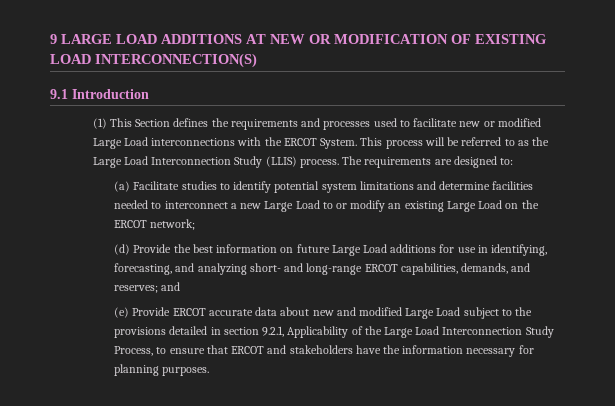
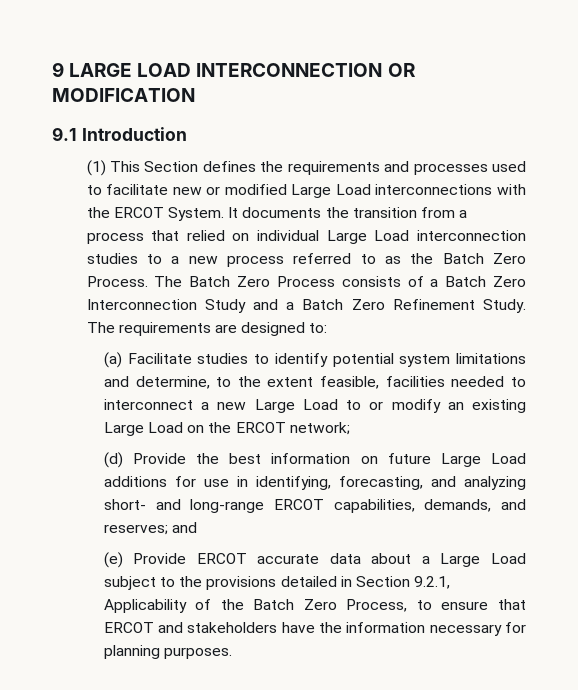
[161,34,305,44] ADDITIONS AT NEW -> [196,63,383,77] INTERCONNECTION
[451,34,546,44] [50,53,257,68] OF EXISTING LOAD INTERCONNECTION(S) -> (195, 95) none
[360,137,550,149] [92,156,339,168] This process will be referred to as the Large Load Interconnection Study (LLIS) process. -> [228,207,468,218] [86,230,526,244] [86,253,526,267] [86,276,526,287] [86,299,526,313] It documents the transition from a process that relied on individual Large Load interconnection studies to a new process referred to as the Batch Zero Process. The Batch Zero Process consists of a Batch Zero Interconnection Study and a Batch Zero Refinement Study.
[439,181,491,190] determine -> [135,376,380,389] determine, to the extent feasible,
[312,307,402,316] new and modified -> [421,556,430,564] a
[223,327,259,335] section -> [355,576,410,587] Section
[383,326,554,338] Large Load Interconnection Study -> [253,599,337,610] Batch Zero

